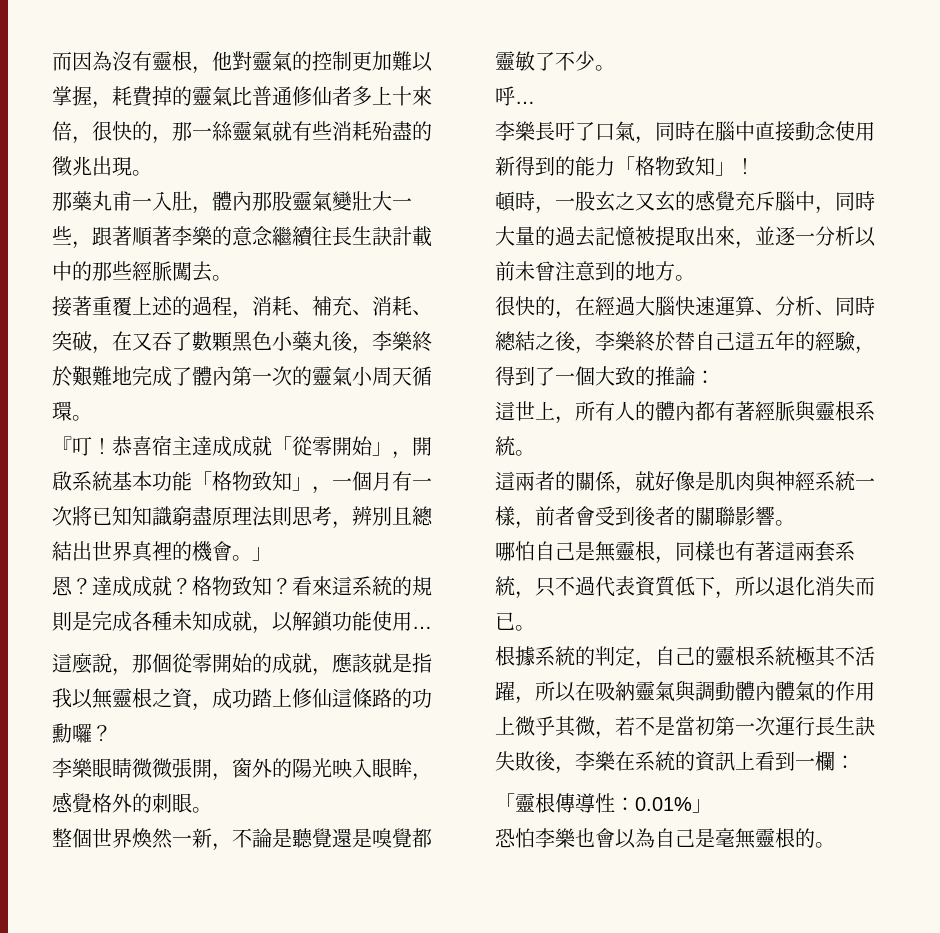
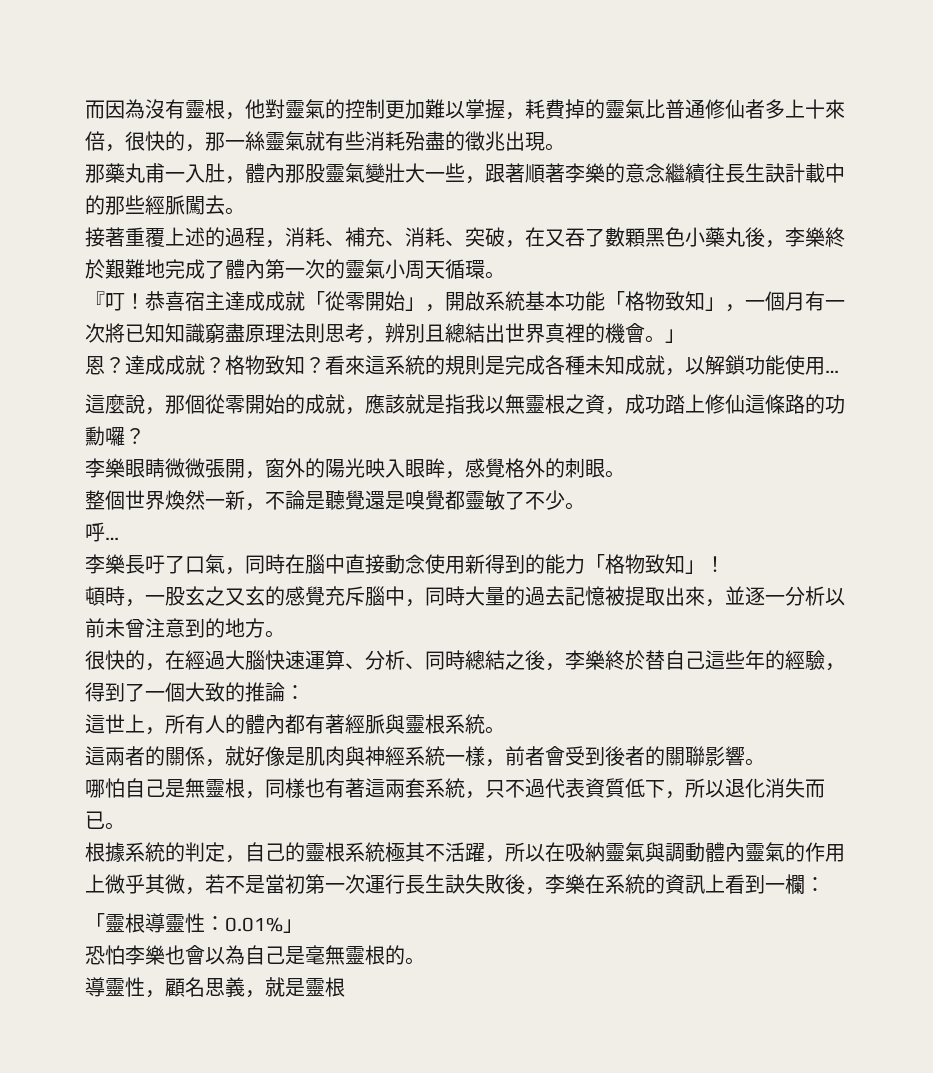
[755,332,775,349] 五 -> [725,650,745,669] 些
[775,681,795,701] 體 -> [745,843,765,862] 靈
[555,793,595,813] 傳導 -> [145,913,185,933] 導靈
(835, 845) none -> [85,977,345,998] // 導靈性，顧名思義，就是靈根

